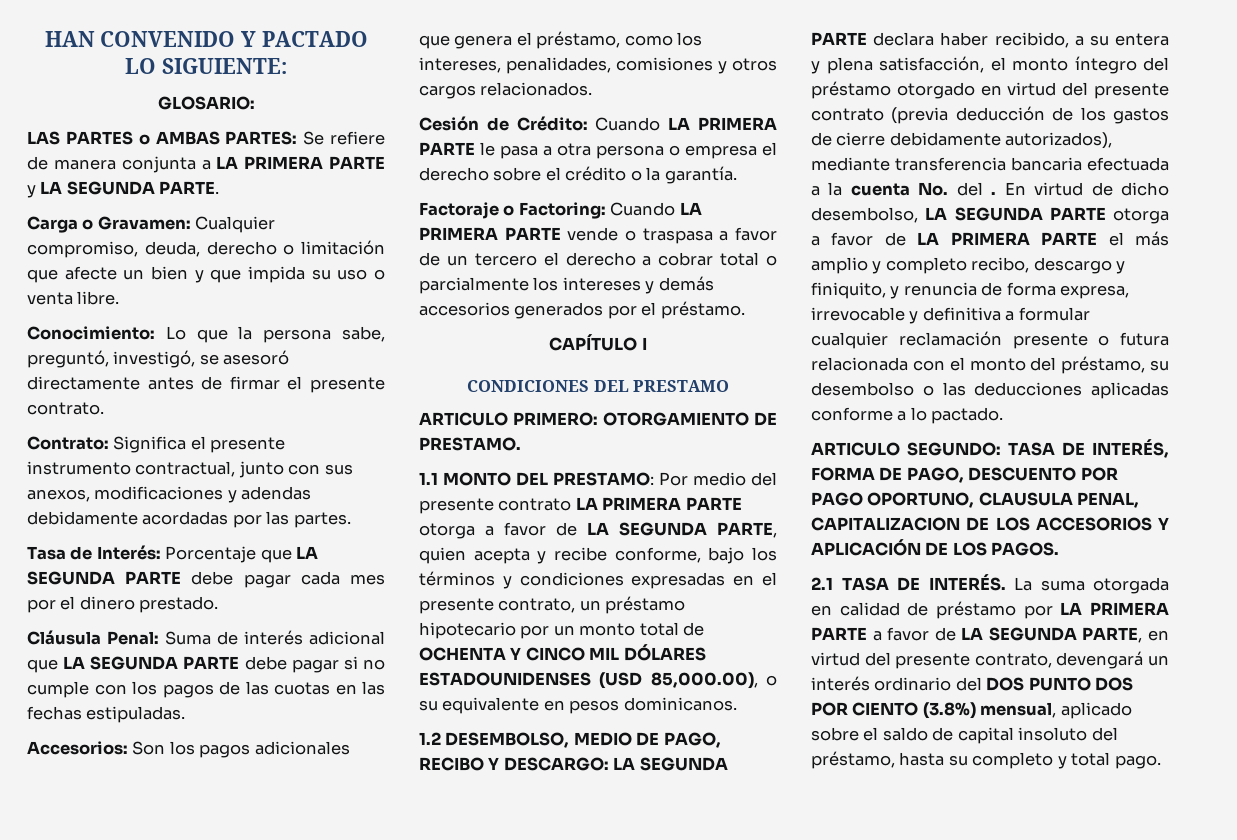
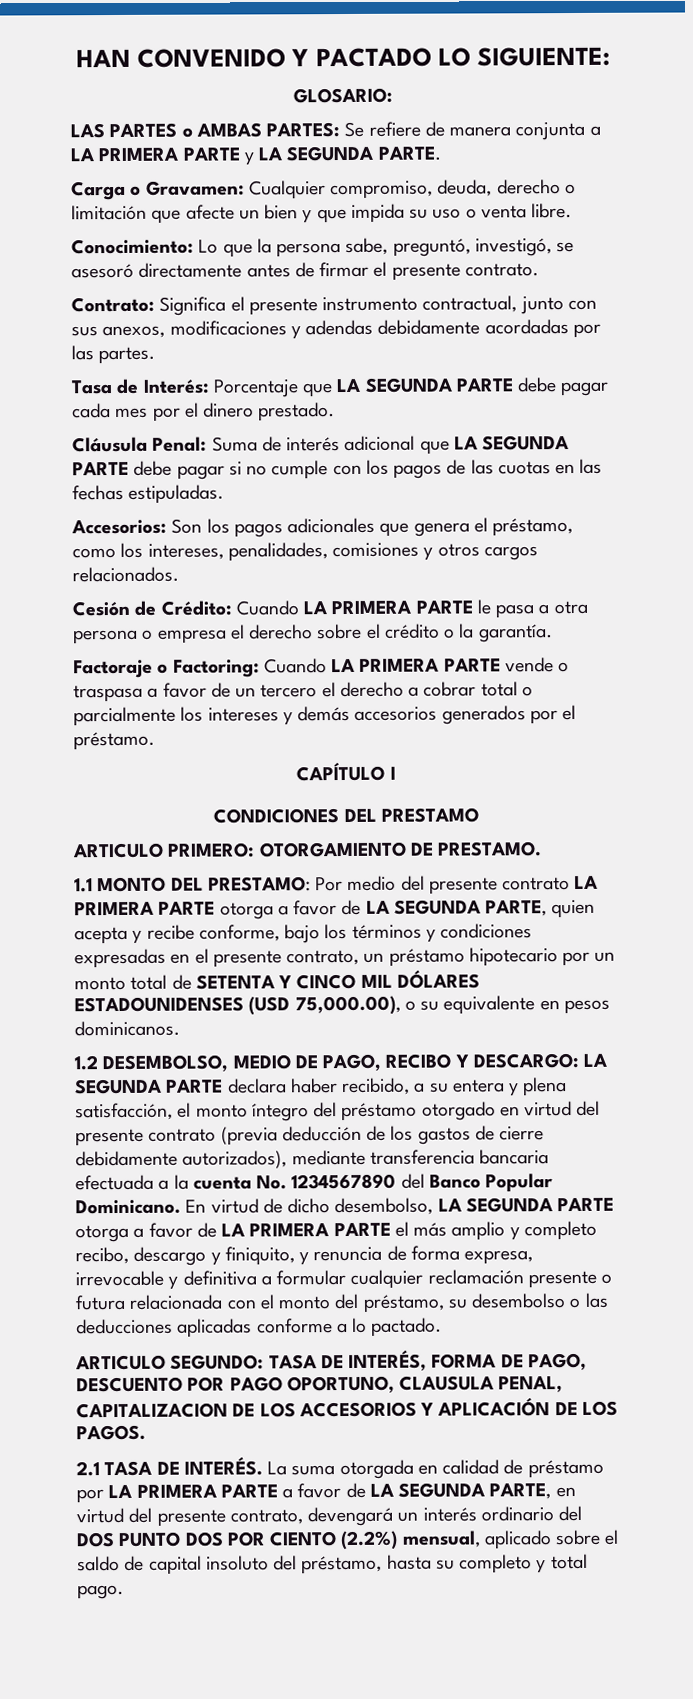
[419,647,506,661] OCHENTA -> [195,974,275,990] SETENTA
[650,672,758,689] 85,000.00), -> [294,995,401,1016] 75,000.00),
[956,182,997,196] del . -> [291,1173,554,1193] [75,1199,181,1215] 1234567890 del Banco Popular Dominicano.
[922,702,976,719] (3.8%) -> [340,1530,399,1551] (2.2%)

